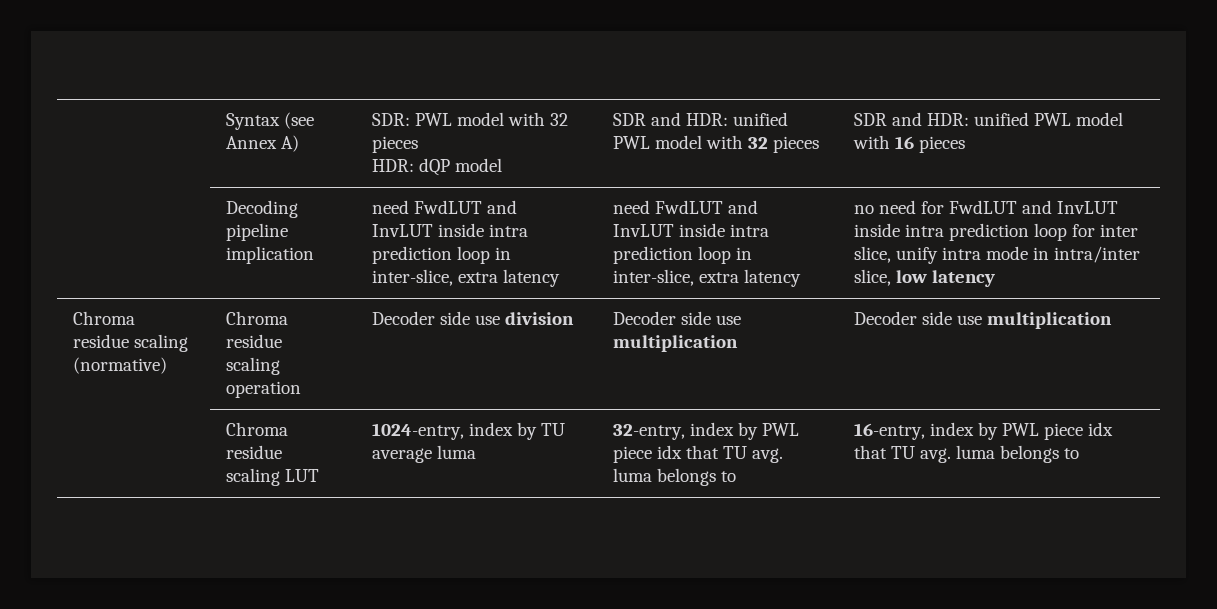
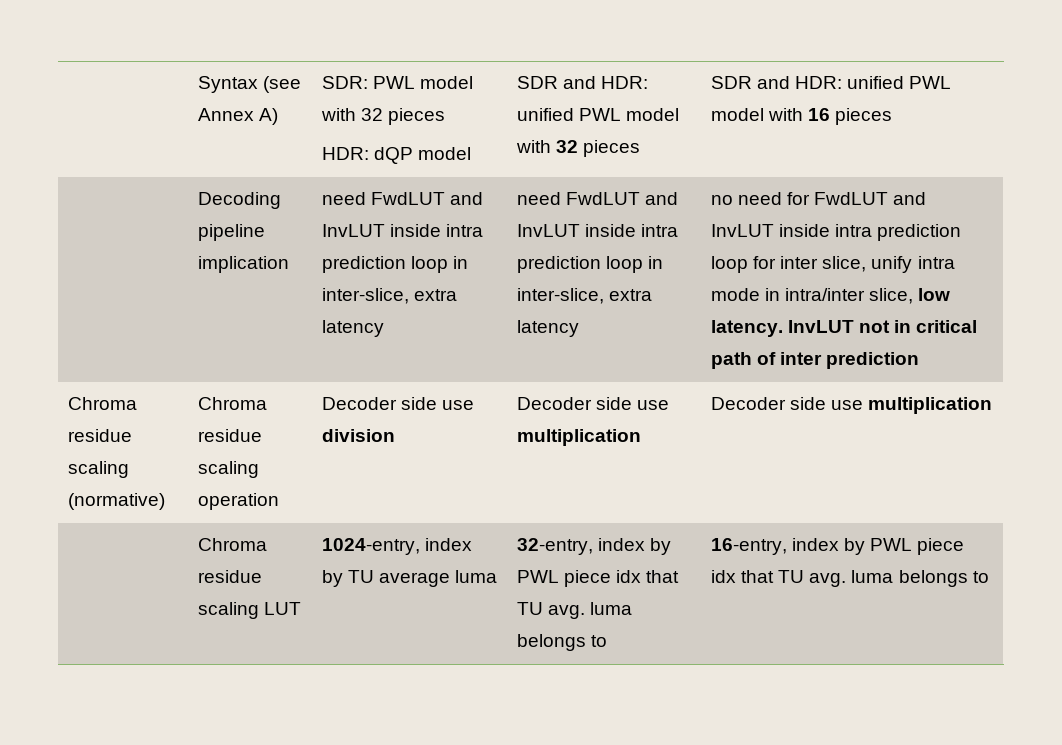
[931,270,995,287] latency -> [710,320,978,337] [710,352,920,369] latency. InvLUT not in critical path of inter prediction

